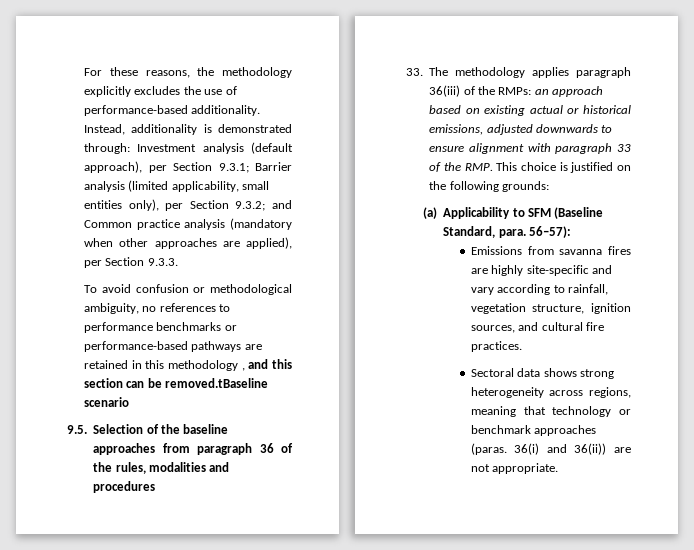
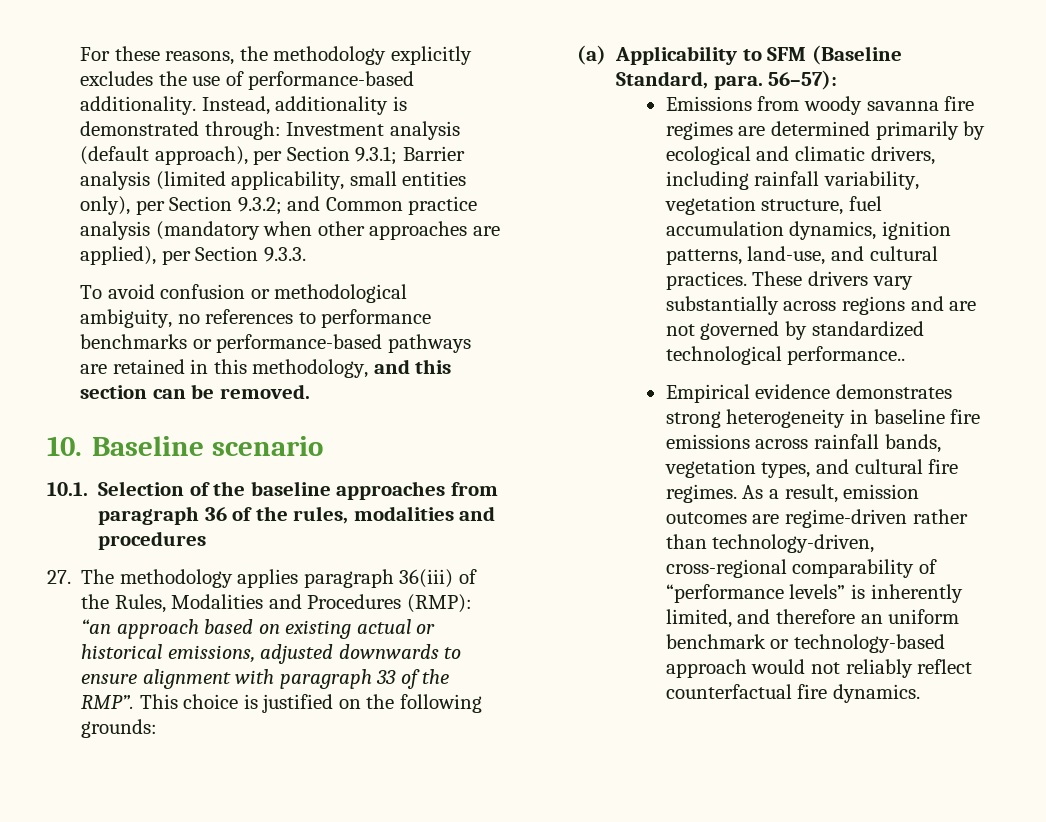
[168,360,245,371] methodology , -> [252,359,369,378] methodology,
[165,378,269,388] removed.tBaseline -> [219,384,310,399] [47,436,205,456] removed. // 10. Baseline
[67,425,87,434] 9.5. -> [47,482,88,496] 10.1.
[406,68,423,76] 33. -> [47,570,71,584] 27.
[498,87,549,95] RMPs: an -> [114,594,472,613] [81,619,112,634] Rules, Modalities and Procedures (RMP): “an
[464,163,493,171] RMP. -> [81,695,135,709] RMP”.
[559,246,631,255] [470,265,613,276] [470,284,609,295] [470,303,631,314] [470,322,605,333] [470,341,522,352] [470,368,615,379] [470,387,631,398] [470,406,631,417] [470,425,597,436] [470,443,631,455] [470,463,559,474] savanna fires are highly site-specific and vary according to rainfall, vegetation structure, ignition sources, and cultural fire practices. // Sectoral data shows strong heterogeneity across regions, meaning that technology or benchmark approaches (paras. 36(i) and 36(ii)) are not appropriate. -> [804,96,975,115] [665,121,986,140] [665,146,935,165] [665,171,920,190] [664,196,883,215] [665,221,952,240] [665,246,938,265] [665,271,913,290] [665,296,977,315] [665,321,924,340] [665,346,906,365] [665,384,953,403] [665,409,981,428] [665,434,941,453] [664,459,959,478] [665,484,920,503] [665,509,968,528] [665,534,875,553] [665,559,938,578] [665,584,963,603] [665,609,960,628] [665,634,946,653] [665,659,973,678] [665,684,921,703] woody savanna fire regimes are determined primarily by ecological and climatic drivers, including rainfall variability, vegetation structure, fuel accumulation dynamics, ignition patterns, land-use, and cultural practices. These drivers vary substantially across regions and are not governed by standardized technological performance.. // Empirical evidence demonstrates strong heterogeneity in baseline fire emissions across rainfall bands, vegetation types, and cultural fire regimes. As a result, emission outcomes are regime-driven rather than technology-driven, cross-regional comparability of “performance levels” is inherently limited, and therefore an uniform benchmark or technology-based approach would not reliably reflect counterfactual fire dynamics.

